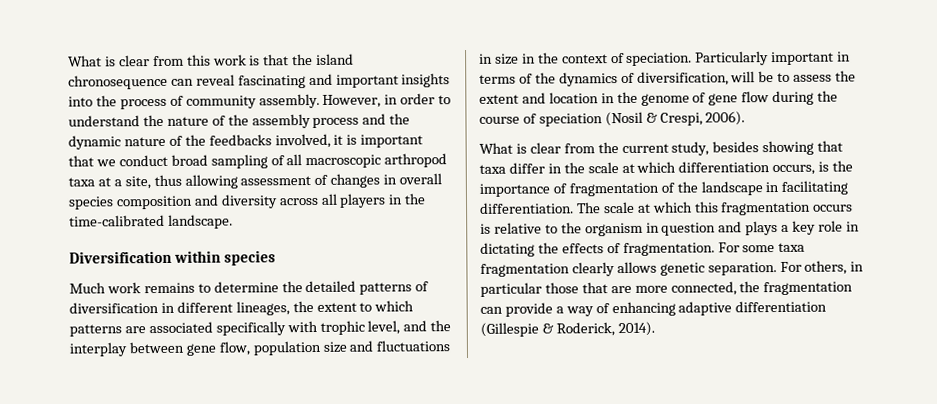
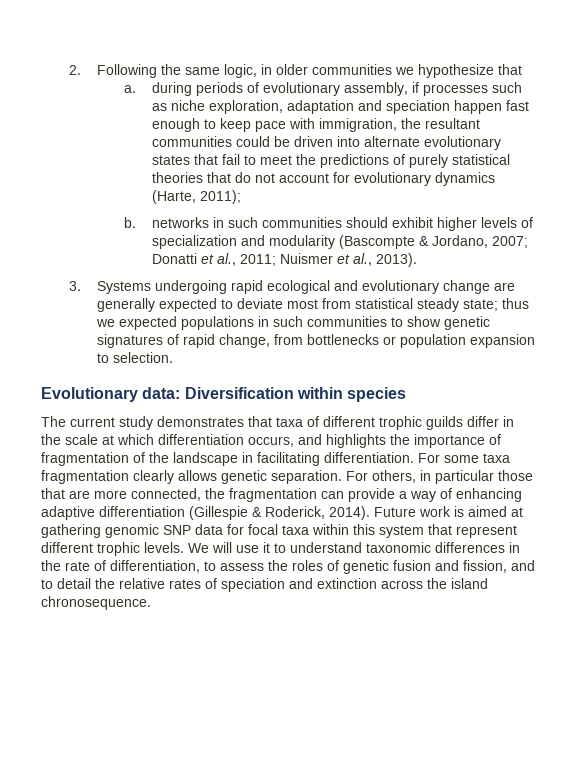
[68,53,355,67] [68,73,451,90] [68,93,452,110] [68,113,411,129] [68,133,424,150] [68,153,448,169] [68,173,443,190] [68,193,427,210] [69,214,233,229] [69,250,277,266] [69,280,430,295] [69,300,415,316] [69,320,452,337] [69,340,451,357] [479,51,852,66] [479,70,857,87] [479,90,839,106] [479,111,746,127] [479,140,844,156] [479,164,506,174] What is clear from this work is that the island chronosequence can reveal fascinating and important insights into the process of community assembly. However, in order to understand the nature of the assembly process and the dynamic nature of the feedbacks involved, it is important that we conduct broad sampling of all macroscopic arthropod taxa at a site, thus allowing assessment of changes in overall species composition and diversity across all players in the time-calibrated landscape. // Diversification within species // Much work remains to determine the detailed patterns of diversification in different lineages, the extent to which patterns are associated specifically with trophic level, and the interplay between gene flow, population size and fluctuations in size in the context of speciation. Particularly important in terms of the dynamics of diversification, will be to assess the extent and location in the genome of gene flow during the course of speciation (Nosil & Crespi, 2006). // What is clear from the current study, besides showing that taxa -> [68,64,522,78] [124,82,523,96] [152,100,530,114] [152,118,481,132] [152,136,502,150] [152,154,511,168] [152,172,496,186] [152,190,242,204] [124,217,534,231] [152,235,529,249] [152,253,418,267] [68,280,515,294] [96,298,529,312] [95,316,490,330] [96,334,535,348] [96,352,173,363] [41,387,407,402] [41,416,463,430] 2. Following the same logic, in older communities we hypothesize that // a. during periods of evolutionary assembly, if processes such as niche exploration, adaptation and speciation happen fast enough to keep pace with immigration, the resultant communities could be driven into alternate evolutionary states that fail to meet the predictions of purely statistical theories that do not account for evolutionary dynamics (Harte, 2011); // b. networks in such communities should exhibit higher levels of specialization and modularity (Bascompte & Jordano, 2007; Donatti et al., 2011; Nuismer et al., 2013). // 3. Systems undergoing rapid ecological and evolutionary change are generally expected to deviate most from statistical steady state; thus we expected populations in such communities to show genetic signatures of rapid change, from bottlenecks or population expansion to selection. // Evolutionary data: Diversification within species // The current study demonstrates that taxa of different trophic guilds
[818,161,830,172] is -> [298,434,386,448] and highlights
[576,201,854,216] [480,220,860,237] [480,242,715,257] The scale at which this fragmentation occurs is relative to the organism in question and plays a key role in dictating the effects of fragmentation. -> (414, 457) none
(655, 329) none -> [374,506,523,517] [41,524,517,538] [41,542,520,556] [41,560,535,574] [41,578,488,592] [41,596,151,610] Future work is aimed at gathering genomic SNP data for focal taxa within this system that represent different trophic levels. We will use it to understand taxonomic differences in the rate of differentiation, to assess the roles of genetic fusion and fission, and to detail the relative rates of speciation and extinction across the island chronosequence.

